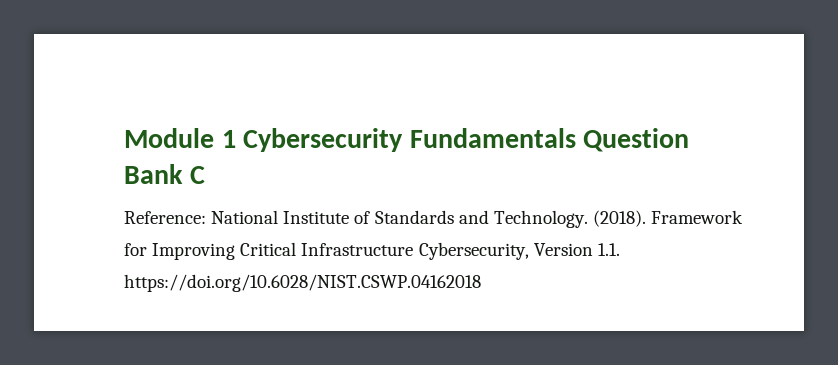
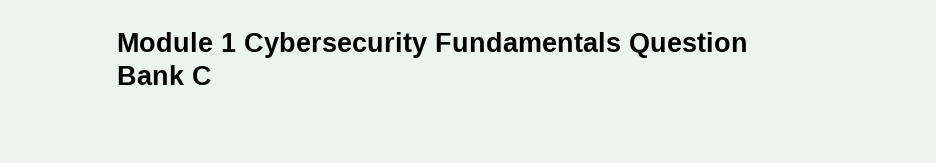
[124,210,744,228] [124,242,620,260] [124,274,481,292] // Reference: National Institute of Standards and Technology. (2018). Framework for Improving Critical Infrastructure Cybersecurity, Version 1.1. https://doi.org/10.6028/NIST.CSWP.04162018 -> (212, 75) none

